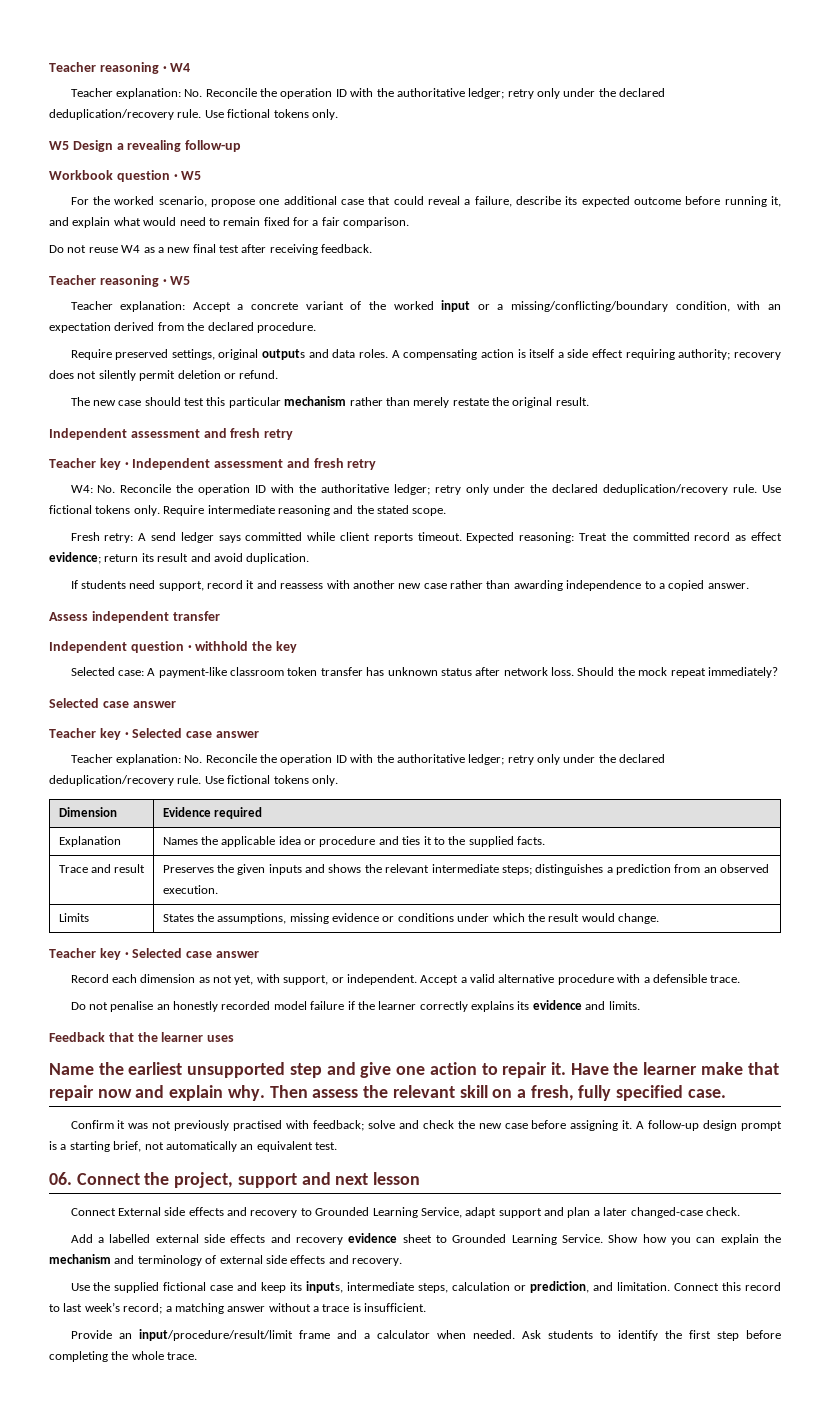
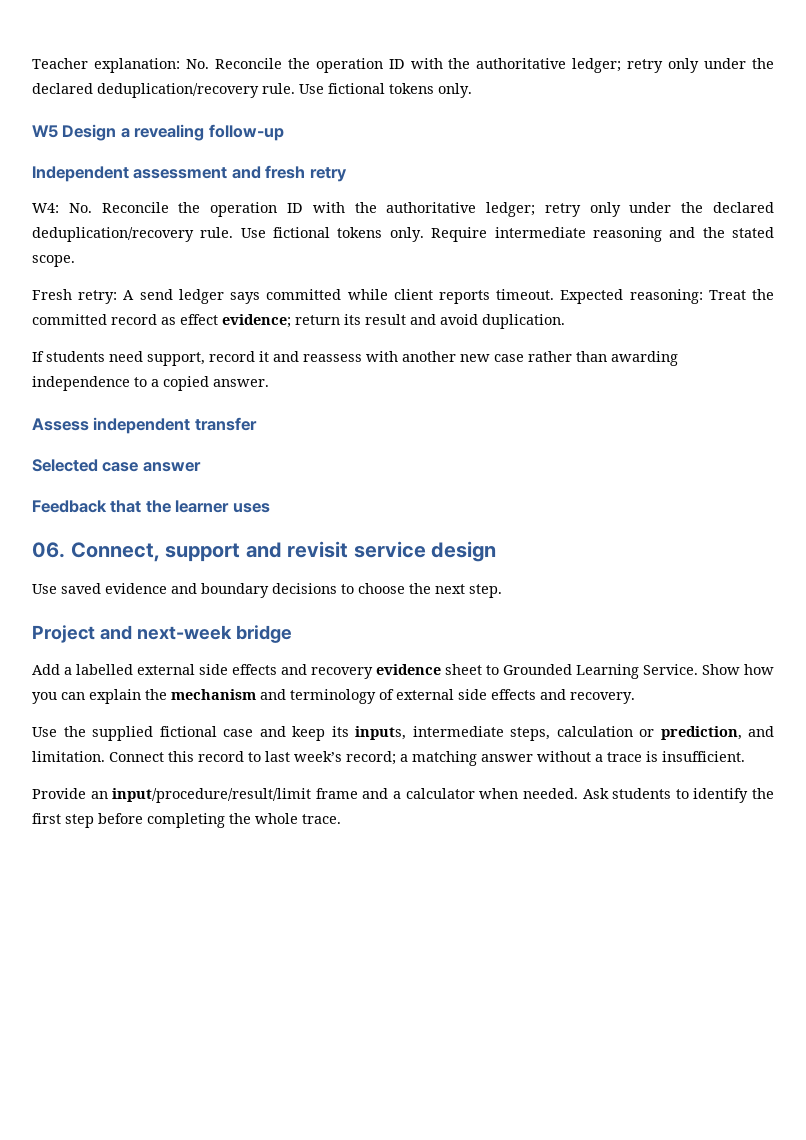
[49,62,191,74] [70,88,113,97] Teacher reasoning · W4 // Teacher -> [32,58,88,69] Teacher
[49,170,202,182] [70,196,781,207] [49,217,410,228] [49,244,373,255] [49,275,191,287] [70,300,781,312] [49,322,316,333] [70,349,782,360] [49,370,279,381] [70,396,589,408] [49,428,294,440] [49,458,129,470] Workbook question · W5 // For the worked scenario, propose one additional case that could reveal a failure, describe its expected outcome before running it, and explain what would need to remain fixed for a fair comparison. // Do not reuse W4 as a new final test after receiving feedback. // Teacher reasoning · W5 // Teacher explanation: Accept a concrete variant of the worked input or a missing/conflicting/boundary condition, with an expectation derived from the declared procedure. // Require preserved settings, original outputs and data roles. A compensating action is itself a side effect requiring authority; recovery does not silently permit deletion or refund. // The new case should test this particular mechanism rather than merely restate the original result. // Independent assessment and fresh retry // Teacher key · -> (284, 132) none
[49,641,297,653] [70,667,778,678] [49,698,176,708] [49,728,259,740] [70,754,666,765] [49,775,338,786] [58,807,117,817] [162,807,262,819] [58,836,121,847] [162,836,546,847] [58,864,146,873] [162,864,770,875] [162,885,218,894] [58,913,89,922] [162,913,660,924] [49,948,259,960] [70,974,741,985] [70,1000,640,1012] Independent question · withhold the key // Selected case: A payment-like classroom token transfer has unknown status after network loss. Should the mock repeat immediately? // Selected case answer // Teacher key · Selected case answer // Teacher explanation: No. Reconcile the operation ID with the authoritative ledger; retry only under the declared deduplication/recovery rule. Use fictional tokens only. // Dimension | Evidence required // Explanation | Names the applicable idea or procedure and ties it to the supplied facts. // Trace and result | Preserves the given inputs and shows the relevant intermediate steps; distinguishes a prediction from an observed execution. // Limits | States the assumptions, missing evidence or conditions under which the result would change. // Teacher key · Selected case answer // Record each dimension as not yet, with support, or independent. Accept a valid alternative procedure with a defensible trace. // Do not penalise an honestly recorded model failure if the learner correctly explains its evidence and limits. -> [32,459,201,472] Selected case answer
[49,1062,779,1078] [49,1085,726,1101] [70,1120,783,1131] [49,1141,337,1152] [49,1172,421,1188] [70,1207,740,1218] Name the earliest unsupported step and give one action to repair it. Have the learner make that repair now and explain why. Then assess the relevant skill on a fresh, fully specified case. // Confirm it was not previously practised with feedback; solve and check the new case before assigning it. A follow-up design prompt is a starting brief, not automatically an equivalent test. // 06. Connect the project, support and next lesson // Connect External side effects and recovery to Grounded Learning Service, adapt support and plan a later changed-case check. -> [32,541,497,562] [32,583,502,598] [32,625,292,643] 06. Connect, support and revisit service design // Use saved evidence and boundary decisions to choose the next step. // Project and next-week bridge

